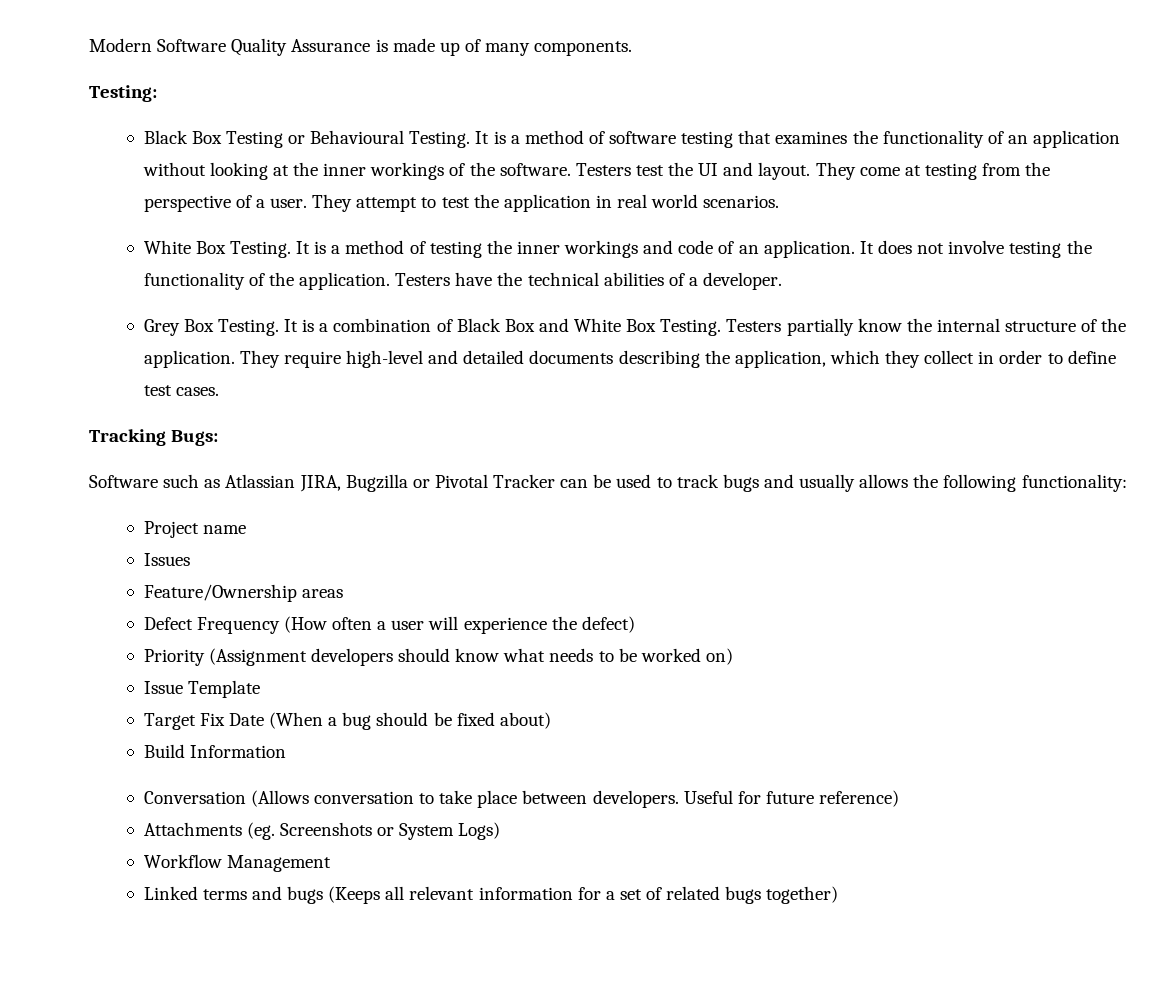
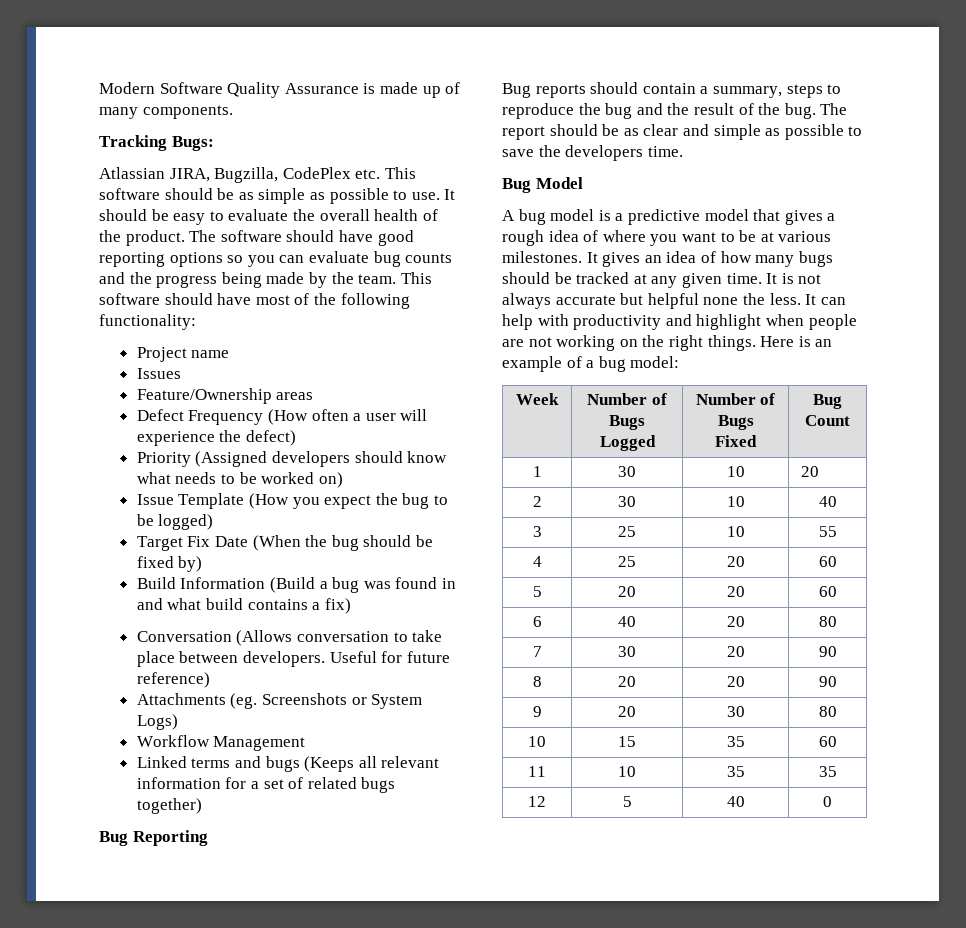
[89,85,157,102] [143,130,1121,148] [142,162,1051,180] [143,194,780,212] [143,240,1092,258] [143,272,783,290] [143,318,1127,336] [143,350,1116,368] [143,385,219,396] [89,429,219,446] [89,474,909,492] Testing: // Black Box Testing or Behavioural Testing. It is a method of software testing that examines the functionality of an application without looking at the inner workings of the software. Testers test the UI and layout. They come at testing from the perspective of a user. They attempt to test the application in real world scenarios. // White Box Testing. It is a method of testing the inner workings and code of an application. It does not involve testing the functionality of the application. Testers have the technical abilities of a developer. // Grey Box Testing. It is a combination of Black Box and White Box Testing. Testers partially know the internal structure of the application. They require high-level and detailed documents describing the application, which they collect in order to define test cases. // Tracking Bugs: // Software such as Atlassian JIRA, Bugzilla or Pivotal Tracker can be used to track bugs and usually allows -> [99,135,214,151] [99,167,416,183] [99,188,456,204] [99,209,438,225] [99,230,414,246] [99,251,453,267] [99,272,432,288] [99,293,310,305] Tracking Bugs: // Atlassian JIRA, Bugzilla, CodePlex etc. This software should be as simple as possible to use. It should be easy to evaluate the overall health of the product. The software should have good reporting options so you can evaluate bug counts and the progress being made by the team. This software should have most of
[208,648,307,666] (Assignment -> [195,451,268,467] (Assigned
(260, 689) none -> [248,493,448,509] [136,514,214,530] (How you expect the bug to be logged)
[328,717,338,726] a -> [305,535,328,547] the
[499,712,551,729] about) -> [178,556,203,572] by)
(286, 751) none -> [269,577,456,593] [136,598,351,614] (Build a bug was found in and what build contains a fix)
(839, 895) none -> [99,830,208,846] [502,82,842,98] [502,103,848,119] [502,124,863,140] [502,145,683,161] [502,177,583,193] [502,209,836,225] [502,230,832,246] [502,251,833,267] [502,272,822,288] [502,293,846,309] [502,314,857,330] [502,335,833,351] [502,356,680,372] [516,393,559,405] [587,393,667,405] [609,415,645,430] [599,435,656,451] [695,393,776,405] [717,415,754,430] [715,435,757,447] [813,394,842,409] [805,415,850,426] [532,466,542,477] [618,466,636,477] [726,466,745,477] [801,466,820,477] [532,496,542,507] [618,496,636,507] [726,496,745,507] [818,496,837,507] [532,526,542,537] [618,526,636,537] [726,526,745,537] [818,526,837,537] [532,556,542,567] [618,556,636,567] [726,556,745,567] [818,556,837,567] [532,586,542,597] [618,586,636,597] [726,586,745,597] [818,586,837,597] [532,616,542,627] [618,616,636,627] [726,616,745,627] [818,616,837,627] [532,646,542,657] [618,646,636,657] [726,646,745,657] [818,646,837,657] [532,676,542,687] [618,676,636,687] [726,676,745,687] [818,676,837,687] [532,706,542,717] [618,706,636,717] [726,706,745,717] [818,706,837,717] [528,736,546,747] [618,736,636,747] [726,736,745,747] [818,736,837,747] [528,766,546,777] [618,766,636,777] [726,766,745,777] [818,766,837,777] [528,796,546,807] [622,796,632,807] [726,796,745,807] [823,796,832,807] // Bug Reporting // Bug reports should contain a summary, steps to reproduce the bug and the result of the bug. The report should be as clear and simple as possible to save the developers time. // Bug Model // A bug model is a predictive model that gives a rough idea of where you want to be at various milestones. It gives an idea of how many bugs should be tracked at any given time. It is not always accurate but helpful none the less. It can help with productivity and highlight when people are not working on the right things. Here is an example of a bug model: // Week | Number of Bugs Logged | Number of Bugs Fixed | Bug Count // 1 | 30 | 10 | 20 // 2 | 30 | 10 | 40 // 3 | 25 | 10 | 55 // 4 | 25 | 20 | 60 // 5 | 20 | 20 | 60 // 6 | 40 | 20 | 80 // 7 | 30 | 20 | 90 // 8 | 20 | 20 | 90 // 9 | 20 | 30 | 80 // 10 | 15 | 35 | 60 // 11 | 10 | 35 | 35 // 12 | 5 | 40 | 0

